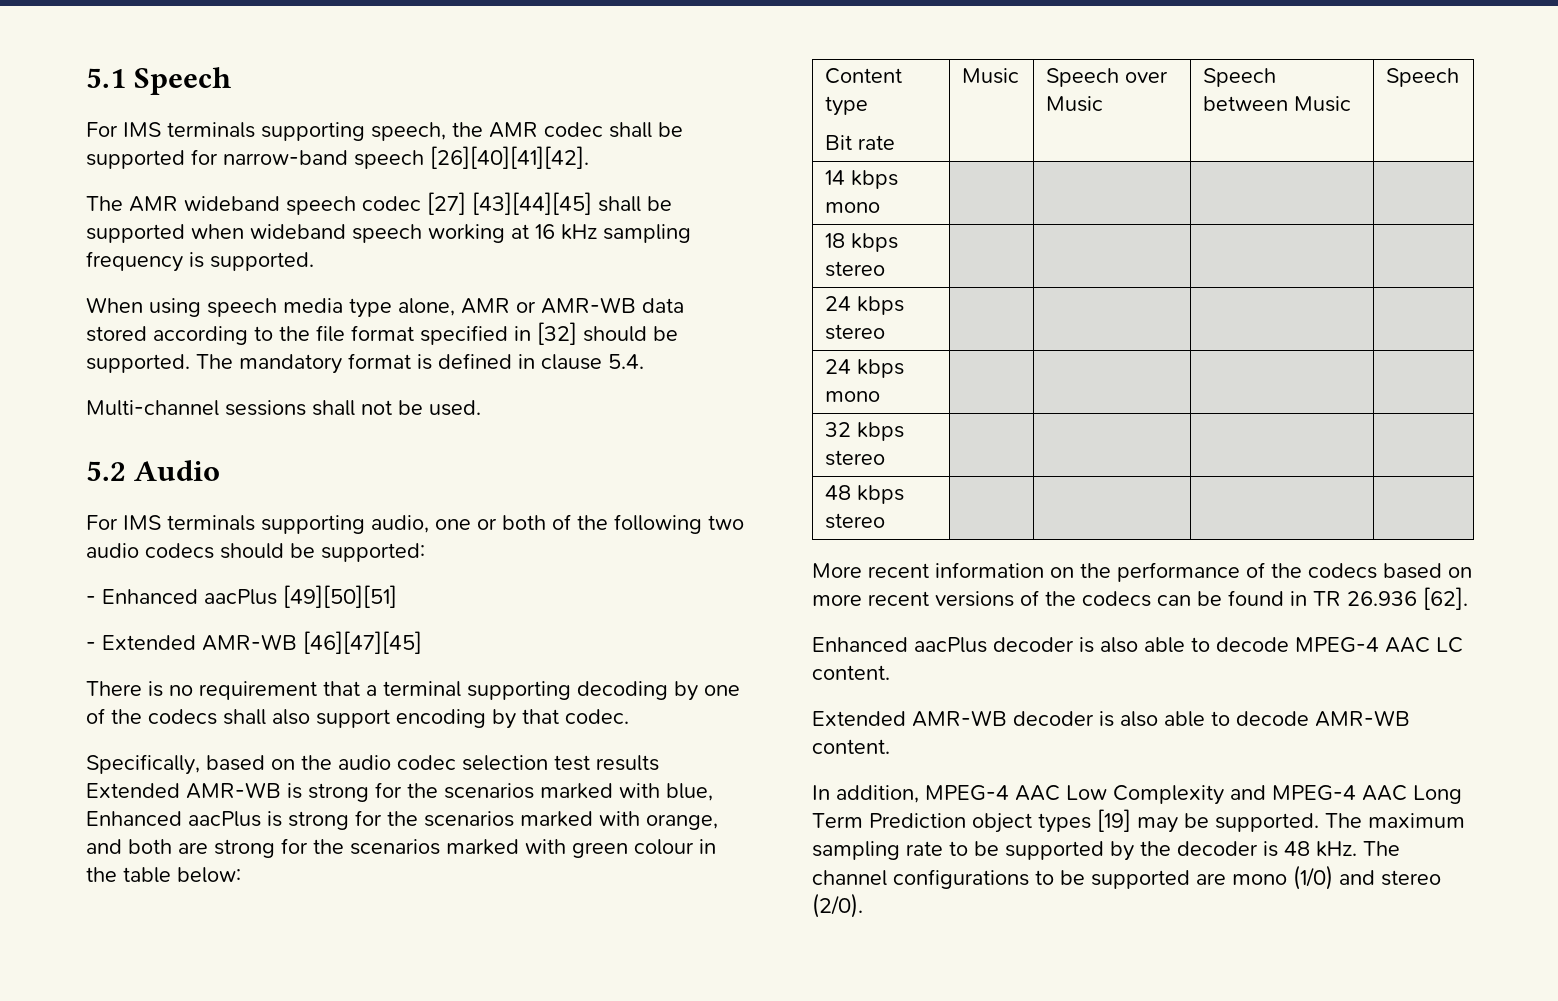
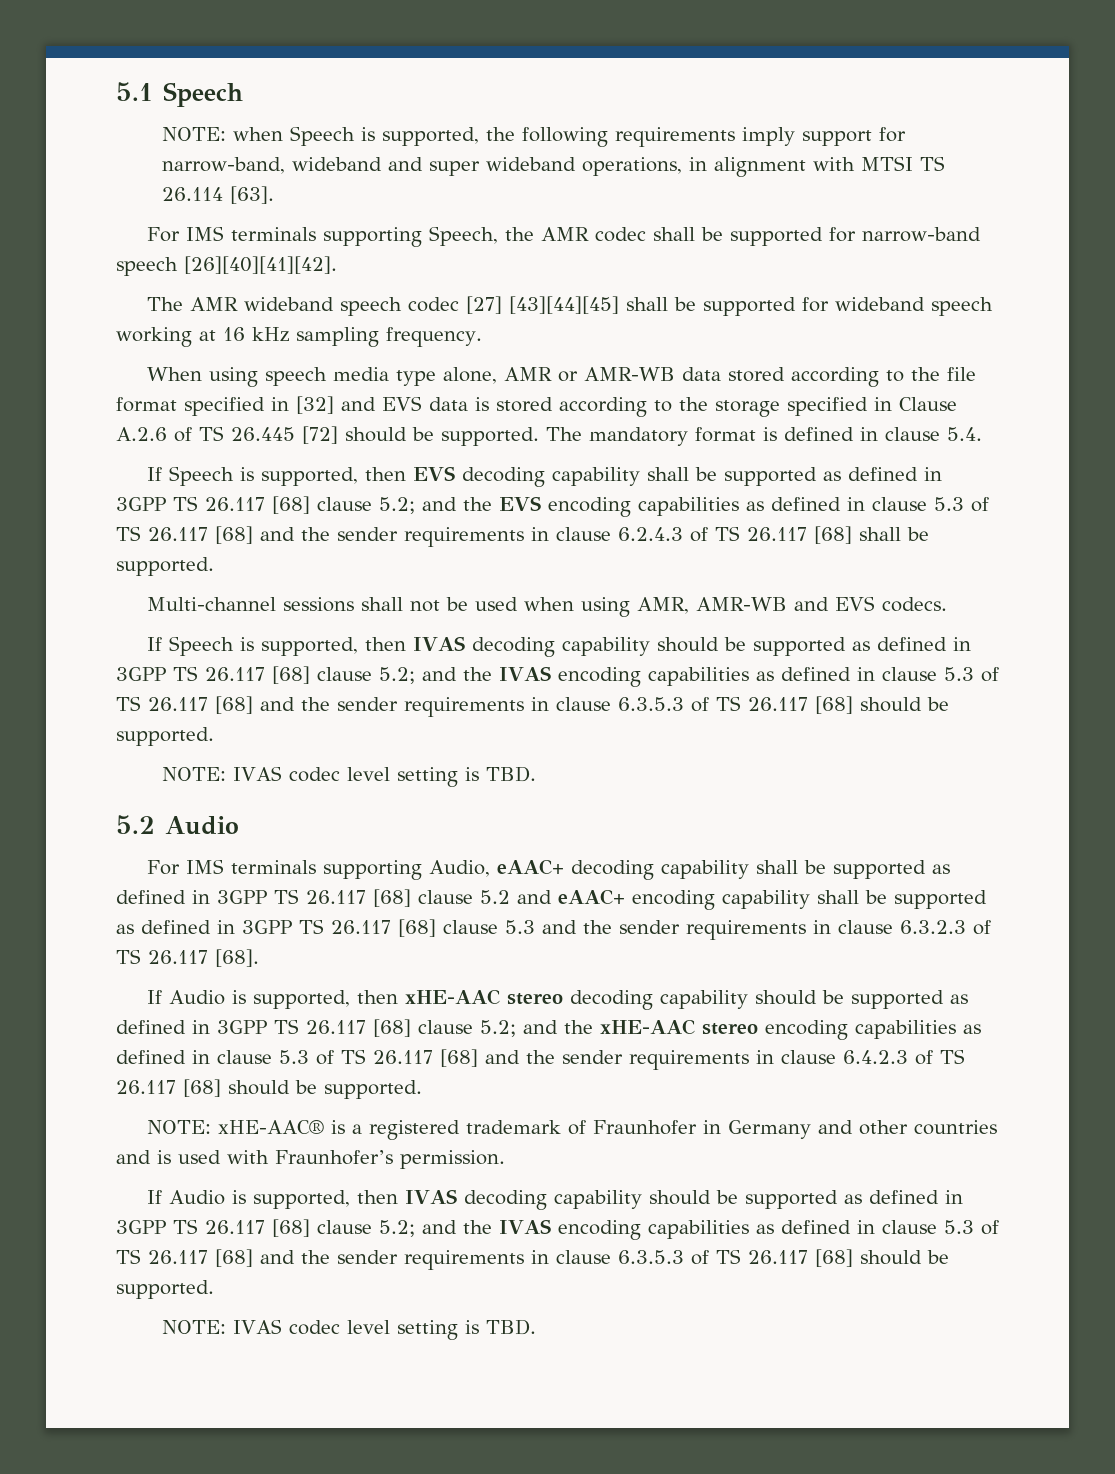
[86,122,446,141] // For IMS terminals supporting speech, -> [162,126,907,147] [162,156,946,177] [162,186,275,204] [147,226,499,247] // NOTE: when Speech is supported, the following requirements imply support for narrow-band, wideband and super wideband operations, in alignment with MTSI TS 26.114 [63]. // For IMS terminals supporting Speech,
[191,224,244,239] when -> [802,297,830,312] for
[86,251,314,272] frequency is supported. -> [386,327,482,347] frequency.
(577, 333) none -> [341,396,957,417] [116,426,338,444] and EVS data is stored according to the storage specified in Clause A.2.6 of TS 26.445 [72]
(644, 361) none -> [147,466,943,487] [116,496,989,517] [116,526,929,547] [116,557,214,576] // If Speech is supported, then EVS decoding capability shall be supported as defined in 3GPP TS 26.117 [68] clause 5.2; and the EVS encoding capabilities as defined in clause 5.3 of TS 26.117 [68] and the sender requirements in clause 6.2.4.3 of TS 26.117 [68] shall be supported.
[429,400,481,416] used. -> [475,596,948,617] [147,636,972,657] [116,666,999,687] [116,696,949,717] [116,727,214,746] [162,766,537,787] used when using AMR, AMR-WB and EVS codecs. // If Speech is supported, then IVAS decoding capability should be supported as defined in 3GPP TS 26.117 [68] clause 5.2; and the IVAS encoding capabilities as defined in clause 5.3 of TS 26.117 [68] and the sender requirements in clause 6.3.5.3 of TS 26.117 [68] should be supported. // NOTE: IVAS codec level setting is TBD.
[371,514,744,534] [86,543,425,562] [86,585,397,608] [86,631,422,654] [86,681,740,701] [86,708,629,729] [86,754,659,775] [86,782,713,802] [86,810,718,830] [86,838,716,858] [86,867,241,883] [824,68,902,84] [824,96,868,116] [824,135,895,150] [961,68,1019,84] [1045,68,1168,87] [1045,96,1103,112] [1202,68,1276,87] [1202,96,1351,112] [1385,68,1459,87] [824,170,898,189] [824,202,880,213] [824,233,898,252] [824,261,885,277] [824,296,904,315] [824,324,885,340] [824,359,904,378] [824,391,880,402] [824,422,904,441] [824,450,885,466] [824,485,904,504] [824,513,885,529] [812,562,1472,582] [812,587,1468,610] [812,637,1463,653] [812,665,890,680] [812,710,1410,727] [812,739,890,754] [812,785,1462,805] [812,809,1465,833] [812,841,1400,861] [812,865,1441,890] [812,893,863,918] audio, one or both of the following two audio codecs should be supported: // - Enhanced aacPlus [49][50][51] // - Extended AMR-WB [46][47][45] // There is no requirement that a terminal supporting decoding by one of the codecs shall also support encoding by that codec. // Specifically, based on the audio codec selection test results Extended AMR-WB is strong for the scenarios marked with blue, Enhanced aacPlus is strong for the scenarios marked with orange, and both are strong for the scenarios marked with green colour in the table below: // Content type // Bit rate | Music | Speech over Music | Speech between Music | Speech // 14 kbps mono | | | | // 18 kbps stereo | | | | // 24 kbps stereo | | | | // 24 kbps mono | | | | // 32 kbps stereo | | | | // 48 kbps stereo | | | | // More recent information on the performance of the codecs based on more recent versions of the codecs can be found in TR 26.936 [62]. // Enhanced aacPlus decoder is also able to decode MPEG-4 AAC LC content. // Extended AMR-WB decoder is also able to decode AMR-WB content. // In addition, MPEG-4 AAC Low Complexity and MPEG-4 AAC Long Term Prediction object types [19] may be supported. The maximum sampling rate to be supported by the decoder is 48 kHz. The channel configurations to be supported are mono (1/0) and stereo (2/0). -> [429,859,951,880] [116,889,987,910] [116,919,991,940] [116,949,259,967] [147,989,969,1010] [116,1019,981,1040] [116,1049,965,1070] [116,1079,422,1099] [147,1120,998,1140] [116,1150,505,1169] [147,1189,964,1210] [116,1219,999,1240] [116,1249,949,1270] [116,1280,214,1299] [162,1319,537,1340] Audio, eAAC+ decoding capability shall be supported as defined in 3GPP TS 26.117 [68] clause 5.2 and eAAC+ encoding capability shall be supported as defined in 3GPP TS 26.117 [68] clause 5.3 and the sender requirements in clause 6.3.2.3 of TS 26.117 [68]. // If Audio is supported, then xHE-AAC stereo decoding capability should be supported as defined in 3GPP TS 26.117 [68] clause 5.2; and the xHE-AAC stereo encoding capabilities as defined in clause 5.3 of TS 26.117 [68] and the sender requirements in clause 6.4.2.3 of TS 26.117 [68] should be supported. // NOTE: xHE-AAC® is a registered trademark of Fraunhofer in Germany and other countries and is used with Fraunhofer’s permission. // If Audio is supported, then IVAS decoding capability should be supported as defined in 3GPP TS 26.117 [68] clause 5.2; and the IVAS encoding capabilities as defined in clause 5.3 of TS 26.117 [68] and the sender requirements in clause 6.3.5.3 of TS 26.117 [68] should be supported. // NOTE: IVAS codec level setting is TBD.

